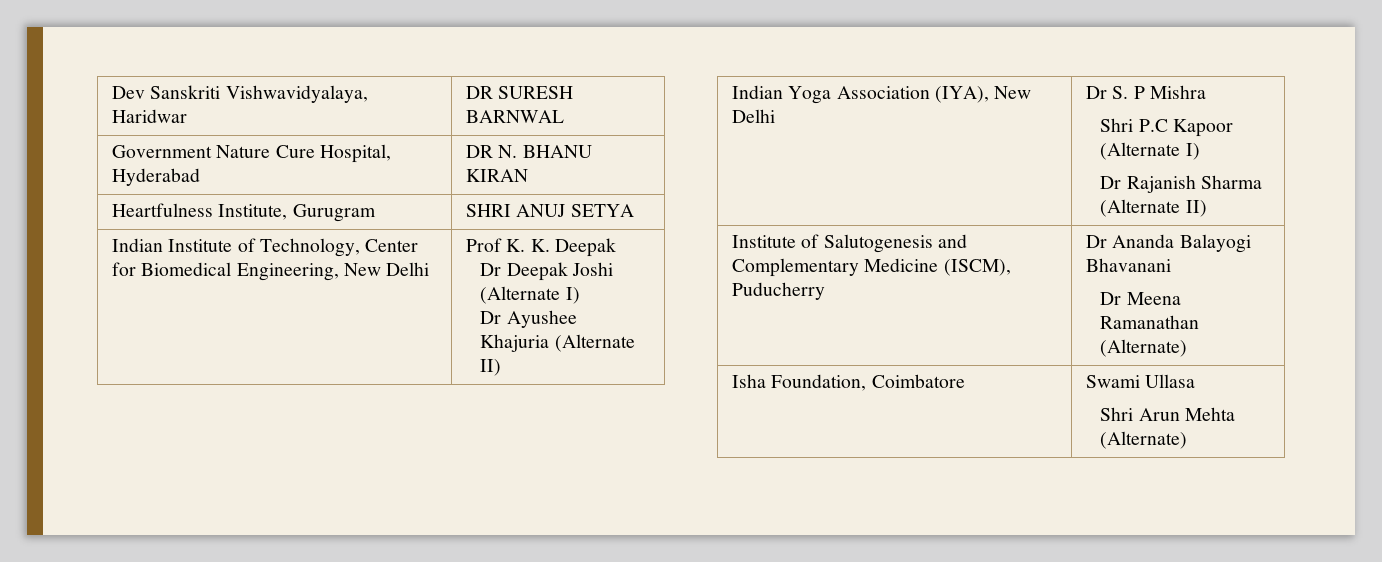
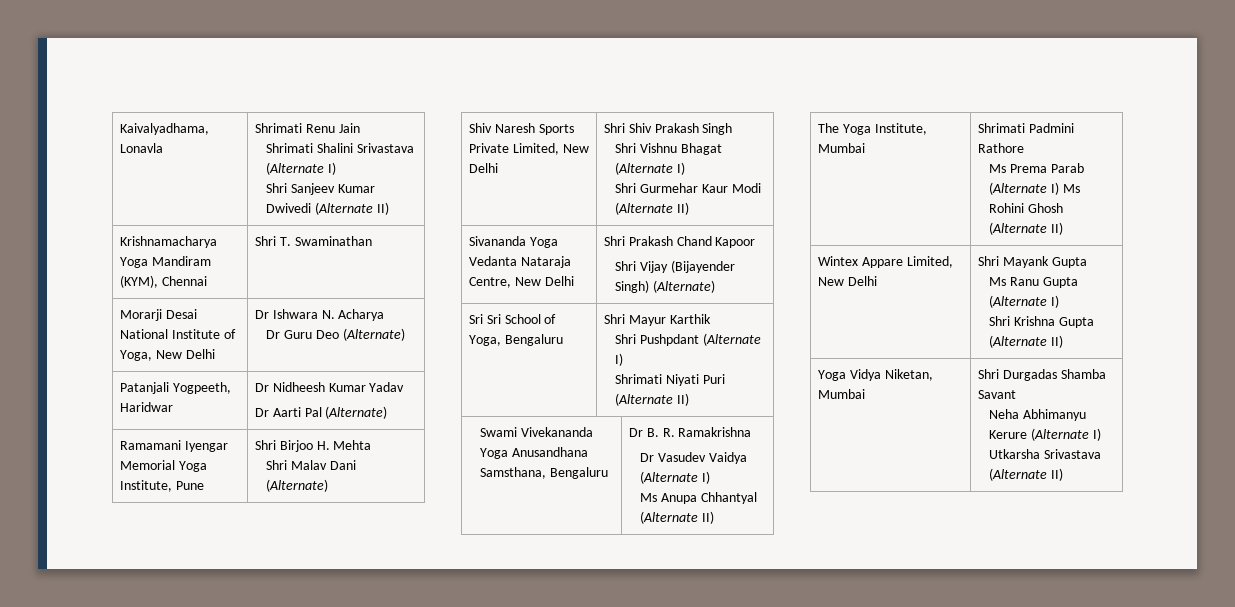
[112,85,368,103] [112,109,188,123] [466,86,574,99] [466,110,565,123] [112,144,391,163] [112,168,201,186] [466,145,592,158] [466,169,529,182] [112,203,376,222] [466,204,634,217] [112,238,419,257] [112,262,430,281] [466,238,616,257] [480,262,613,281] [480,286,580,304] [480,310,577,328] [480,334,635,352] [480,359,502,376] [732,85,1032,104] [732,109,776,123] [1086,85,1206,99] [1100,118,1233,137] [1100,142,1200,160] [1100,175,1262,193] [1100,199,1207,217] [732,234,967,253] [732,258,1011,277] [732,282,826,300] [1086,234,1251,253] [1086,258,1172,272] [1100,292,1181,305] [1100,315,1200,329] [1100,339,1188,357] [732,374,965,391] [1086,374,1196,388] [1100,407,1235,421] [1100,431,1188,449] Dev Sanskriti Vishwavidyalaya, Haridwar | DR SURESH BARNWAL // Government Nature Cure Hospital, Hyderabad | DR N. BHANU KIRAN // Heartfulness Institute, Gurugram | SHRI ANUJ SETYA // Indian Institute of Technology, Center for Biomedical Engineering, New Delhi | Prof K. K. Deepak // Dr Deepak Joshi (Alternate I) // Dr Ayushee Khajuria (Alternate II) // Indian Yoga Association (IYA), New Delhi | Dr S. P Mishra // Shri P.C Kapoor (Alternate I) // Dr Rajanish Sharma (Alternate II) // Institute of Salutogenesis and Complementary Medicine (ISCM), Puducherry | Dr Ananda Balayogi Bhavanani // Dr Meena Ramanathan (Alternate) // Isha Foundation, Coimbatore | Swami Ullasa // Shri Arun Mehta (Alternate) -> [119,123,209,135] [119,143,163,153] [254,123,360,133] [266,143,414,153] [266,162,337,175] [266,183,375,195] [266,202,389,215] [119,236,217,248] [119,256,211,268] [119,275,207,288] [254,236,372,246] [119,309,197,321] [119,329,236,339] [119,349,215,361] [254,309,385,321] [266,328,405,341] [119,382,231,394] [119,402,173,412] [254,382,405,392] [254,406,388,419] [119,440,228,452] [119,460,207,472] [119,480,204,492] [254,440,372,452] [266,460,356,470] [266,479,329,492] [468,123,574,135] [468,143,589,155] [468,163,498,173] [603,123,733,135] [615,143,722,155] [615,162,686,175] [615,183,761,193] [615,202,690,215] [468,236,558,248] [468,256,571,268] [468,276,574,288] [603,236,756,248] [615,260,735,273] [615,280,716,293] [468,314,557,324] [468,334,563,346] [603,314,711,326] [615,333,761,346] [615,353,624,366] [615,374,725,386] [615,393,690,406] [480,427,594,437] [480,447,589,459] [480,467,609,479] [628,427,752,437] [640,452,747,464] [640,471,711,484] [640,492,757,504] [640,511,715,524] [817,123,927,135] [817,143,865,153] [977,123,1074,133] [977,143,1024,153] [989,163,1084,173] [989,182,1080,195] [989,203,1064,213] [989,222,1064,235] [817,256,953,268] [817,276,877,286] [977,256,1087,268] [989,277,1078,288] [989,295,1060,308] [989,316,1094,328] [989,335,1064,348] [817,369,933,381] [817,389,865,399] [977,369,1106,381] [977,390,1016,399] [989,409,1087,421] [989,428,1101,441] [989,449,1102,459] [989,468,1064,481] Kaivalyadhama, Lonavla | Shrimati Renu Jain // Shrimati Shalini Srivastava (Alternate I) // Shri Sanjeev Kumar Dwivedi (Alternate II) // Krishnamacharya Yoga Mandiram (KYM), Chennai | Shri T. Swaminathan // Morarji Desai National Institute of Yoga, New Delhi | Dr Ishwara N. Acharya // Dr Guru Deo (Alternate) // Patanjali Yogpeeth, Haridwar | Dr Nidheesh Kumar Yadav // Dr Aarti Pal (Alternate) // Ramamani Iyengar Memorial Yoga Institute, Pune | Shri Birjoo H. Mehta // Shri Malav Dani (Alternate) // Shiv Naresh Sports Private Limited, New Delhi | Shri Shiv Prakash Singh // Shri Vishnu Bhagat (Alternate I) // Shri Gurmehar Kaur Modi (Alternate II) // Sivananda Yoga Vedanta Nataraja Centre, New Delhi | Shri Prakash Chand Kapoor // Shri Vijay (Bijayender Singh) (Alternate) // Sri Sri School of Yoga, Bengaluru | Shri Mayur Karthik // Shri Pushpdant (Alternate I) // Shrimati Niyati Puri (Alternate II) // Swami Vivekananda Yoga Anusandhana Samsthana, Bengaluru | Dr B. R. Ramakrishna // Dr Vasudev Vaidya (Alternate I) // Ms Anupa Chhantyal (Alternate II) // The Yoga Institute, Mumbai | Shrimati Padmini Rathore // Ms Prema Parab (Alternate I) Ms Rohini Ghosh (Alternate II) // Wintex Appare Limited, New Delhi | Shri Mayank Gupta // Ms Ranu Gupta (Alternate I) // Shri Krishna Gupta (Alternate II) // Yoga Vidya Niketan, Mumbai | Shri Durgadas Shamba Savant // Neha Abhimanyu Kerure (Alternate I) Utkarsha Srivastava (Alternate II)

